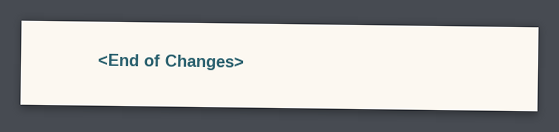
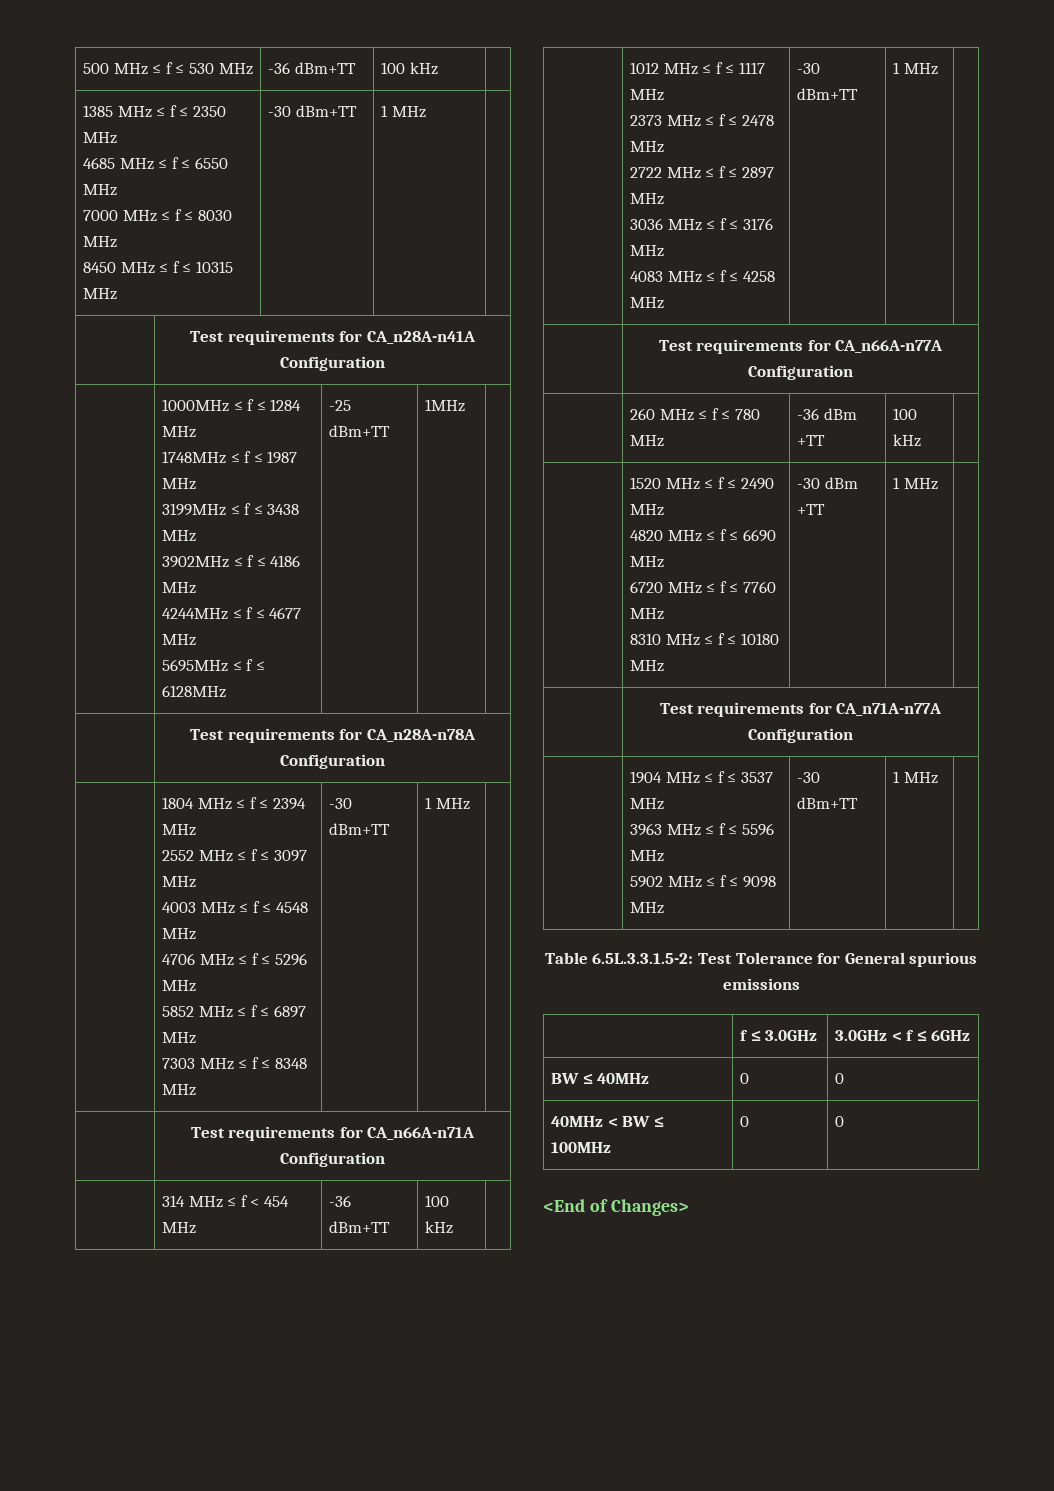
(97, 60) none -> [83,62,253,75] [268,62,356,74] [381,62,438,75] [83,105,227,118] [83,132,118,144] [83,157,229,170] [83,184,118,196] [83,209,233,222] [83,236,118,248] [83,261,234,274] [83,288,118,300] [268,105,357,117] [381,105,426,118] [190,330,476,345] [280,356,385,371] [162,399,302,412] [162,426,197,438] [162,451,298,464] [162,478,197,490] [162,503,300,516] [162,530,197,542] [162,555,301,568] [162,582,197,594] [162,607,302,620] [162,634,197,646] [162,659,265,672] [162,685,227,698] [329,400,352,411] [329,425,391,437] [425,399,466,412] [190,728,476,743] [280,754,385,769] [162,797,307,810] [162,824,197,836] [162,849,308,862] [162,876,197,888] [162,901,309,914] [162,928,197,940] [162,953,308,966] [162,980,197,992] [162,1005,307,1018] [162,1032,197,1044] [162,1057,308,1070] [162,1084,197,1096] [329,798,353,809] [329,823,391,835] [425,797,470,810] [190,1126,476,1141] [280,1152,385,1167] [162,1195,290,1208] [162,1222,197,1234] [329,1195,352,1207] [329,1221,391,1233] [425,1195,450,1207] [425,1221,454,1234] [630,62,766,75] [630,89,665,101] [630,114,775,127] [630,141,665,153] [630,166,775,179] [630,193,665,205] [630,218,774,231] [630,245,665,257] [630,270,776,283] [630,297,665,309] [797,63,821,74] [797,88,859,100] [893,62,938,75] [658,339,944,354] [748,365,853,380] [630,408,761,421] [630,435,665,447] [797,408,857,420] [797,435,826,446] [893,408,918,420] [893,434,922,447] [630,477,775,490] [630,504,665,516] [630,529,777,542] [630,556,665,568] [630,581,777,594] [630,608,665,620] [630,633,780,646] [630,660,665,672] [797,477,858,489] [797,504,826,515] [893,477,938,490] [659,702,943,717] [748,728,853,743] [630,771,774,784] [630,798,665,810] [630,823,775,836] [630,850,665,862] [630,875,777,888] [630,902,665,914] [797,772,821,783] [797,797,859,809] [893,771,938,784] [544,952,978,967] [722,978,800,990] [740,1030,818,1041] [835,1030,971,1041] [551,1073,650,1084] [740,1073,750,1084] [835,1073,845,1084] [551,1116,664,1127] [551,1142,612,1153] [740,1116,750,1127] [835,1116,845,1127] 500 MHz ≤ f ≤ 530 MHz | -36 dBm+TT | 100 kHz | // 1385 MHz ≤ f ≤ 2350 MHz // 4685 MHz ≤ f ≤ 6550 MHz // 7000 MHz ≤ f ≤ 8030 MHz // 8450 MHz ≤ f ≤ 10315 MHz | -30 dBm+TT | 1 MHz | // | Test requirements for CA_n28A-n41A Configuration // | 1000MHz ≤ f ≤ 1284 MHz // 1748MHz ≤ f ≤ 1987 MHz // 3199MHz ≤ f ≤ 3438 MHz // 3902MHz ≤ f ≤ 4186 MHz // 4244MHz ≤ f ≤ 4677 MHz // 5695MHz ≤ f ≤ 6128MHz | -25 dBm+TT | 1MHz | // | Test requirements for CA_n28A-n78A Configuration // | 1804 MHz ≤ f ≤ 2394 MHz // 2552 MHz ≤ f ≤ 3097 MHz // 4003 MHz ≤ f ≤ 4548 MHz // 4706 MHz ≤ f ≤ 5296 MHz // 5852 MHz ≤ f ≤ 6897 MHz // 7303 MHz ≤ f ≤ 8348 MHz | -30 dBm+TT | 1 MHz | // | Test requirements for CA_n66A-n71A Configuration // | 314 MHz ≤ f < 454 MHz | -36 dBm+TT | 100 kHz | // | 1012 MHz ≤ f ≤ 1117 MHz // 2373 MHz ≤ f ≤ 2478 MHz // 2722 MHz ≤ f ≤ 2897 MHz // 3036 MHz ≤ f ≤ 3176 MHz // 4083 MHz ≤ f ≤ 4258 MHz | -30 dBm+TT | 1 MHz | // | Test requirements for CA_n66A-n77A Configuration // | 260 MHz ≤ f ≤ 780 MHz | -36 dBm +TT | 100 kHz | // | 1520 MHz ≤ f ≤ 2490 MHz // 4820 MHz ≤ f ≤ 6690 MHz // 6720 MHz ≤ f ≤ 7760 MHz // 8310 MHz ≤ f ≤ 10180 MHz | -30 dBm +TT | 1 MHz | // | Test requirements for CA_n71A-n77A Configuration // | 1904 MHz ≤ f ≤ 3537 MHz // 3963 MHz ≤ f ≤ 5596 MHz // 5902 MHz ≤ f ≤ 9098 MHz | -30 dBm+TT | 1 MHz | // Table 6.5L.3.3.1.5-2: Test Tolerance for General spurious emissions // | f ≤ 3.0GHz | 3.0GHz < f ≤ 6GHz // BW ≤ 40MHz | 0 | 0 // 40MHz < BW ≤ 100MHz | 0 | 0 //

